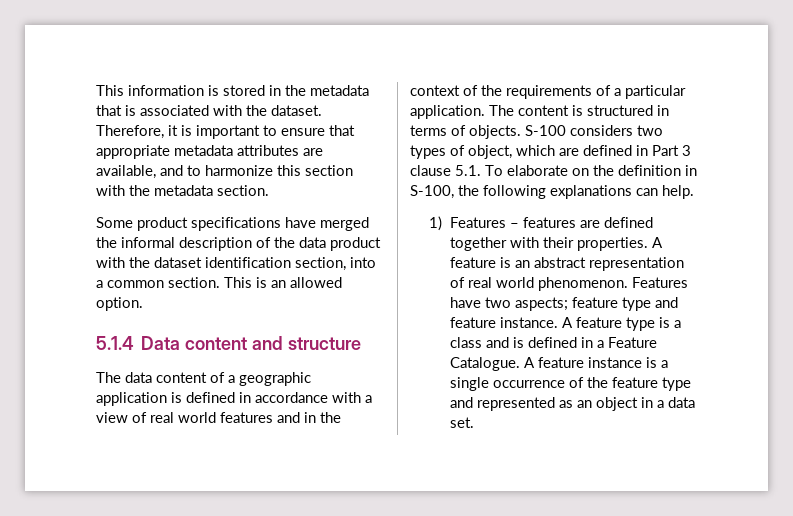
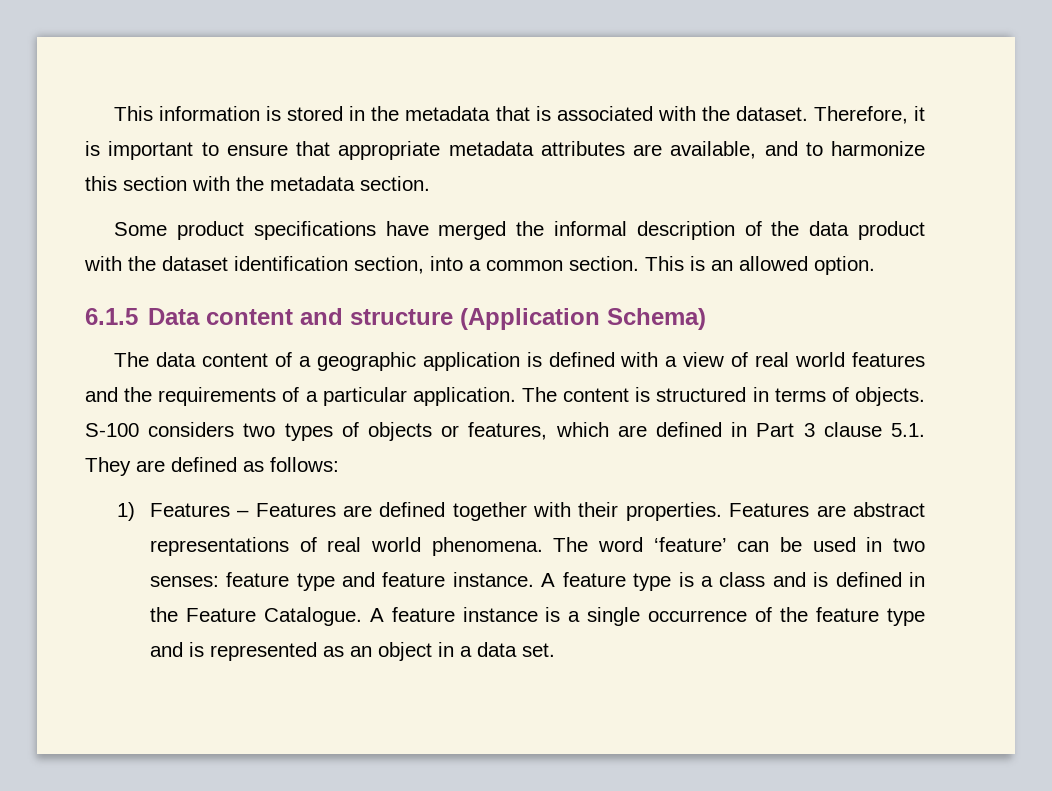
[96,336,134,350] 5.1.4 -> [85,308,138,325] 6.1.5
(361, 343) none -> [460,308,707,330] (Application Schema)
[239,392,328,403] in accordance -> (615, 359) none
[304,412,341,423] [410,85,478,96] in the context of -> (118, 394) none
[468,145,512,159] object, -> [367,422,548,441] objects or features,
[485,165,697,176] [410,185,694,199] To elaborate on the definition in S-100, the following explanations can help. -> [85,457,339,476] They are defined as follows:
[522,217,576,228] features -> [255,503,336,517] Features
[651,237,663,248] [449,257,684,271] [449,277,688,291] [449,297,568,311] A feature is an abstract representation of real world phenomenon. Features have two aspects; -> [729,502,926,517] [149,537,926,556] [149,576,219,587] Features are abstract representations of real world phenomena. The word ‘feature’ can be used in two senses:
[596,340,604,348] a -> [149,607,178,622] the
(473, 402) none -> [188,642,204,657] is

